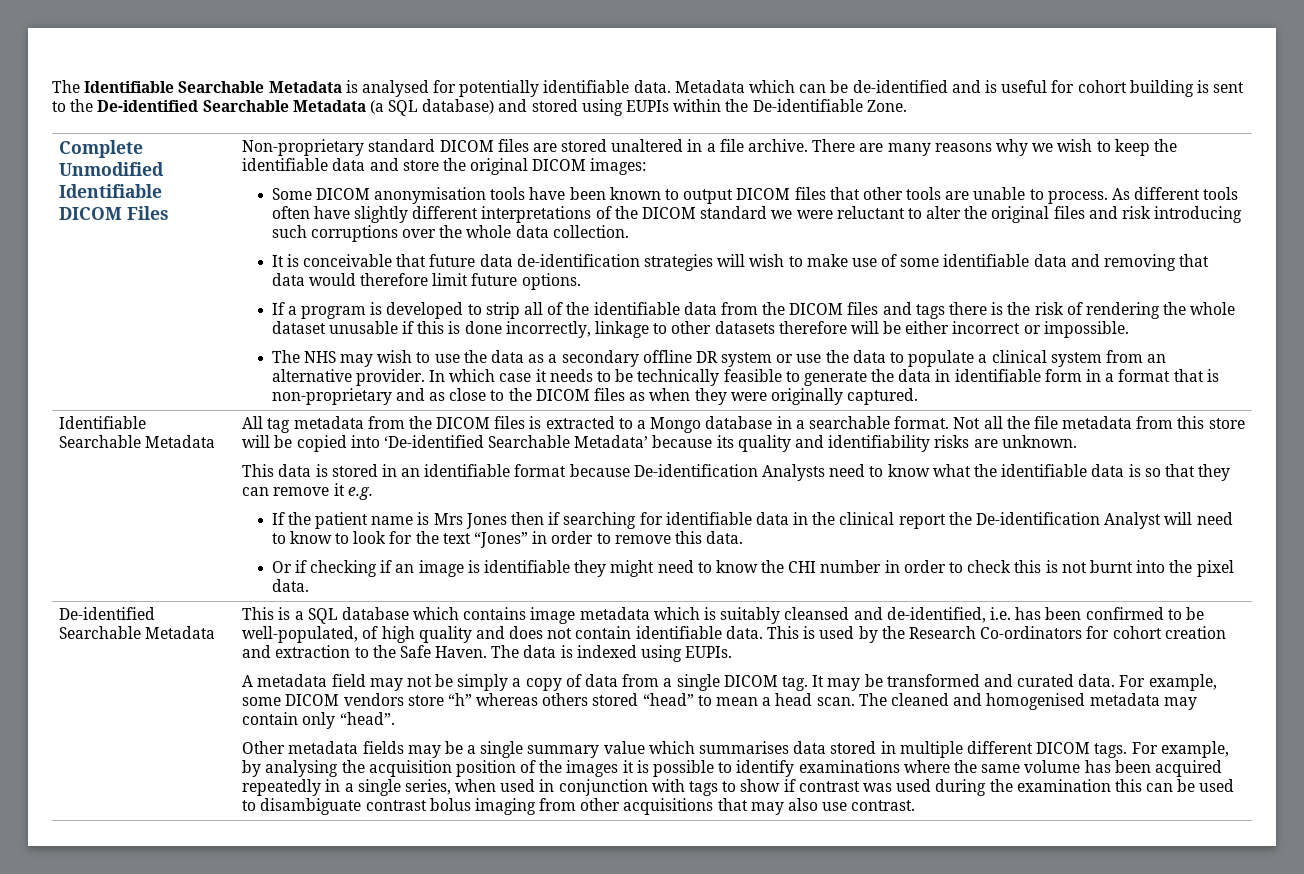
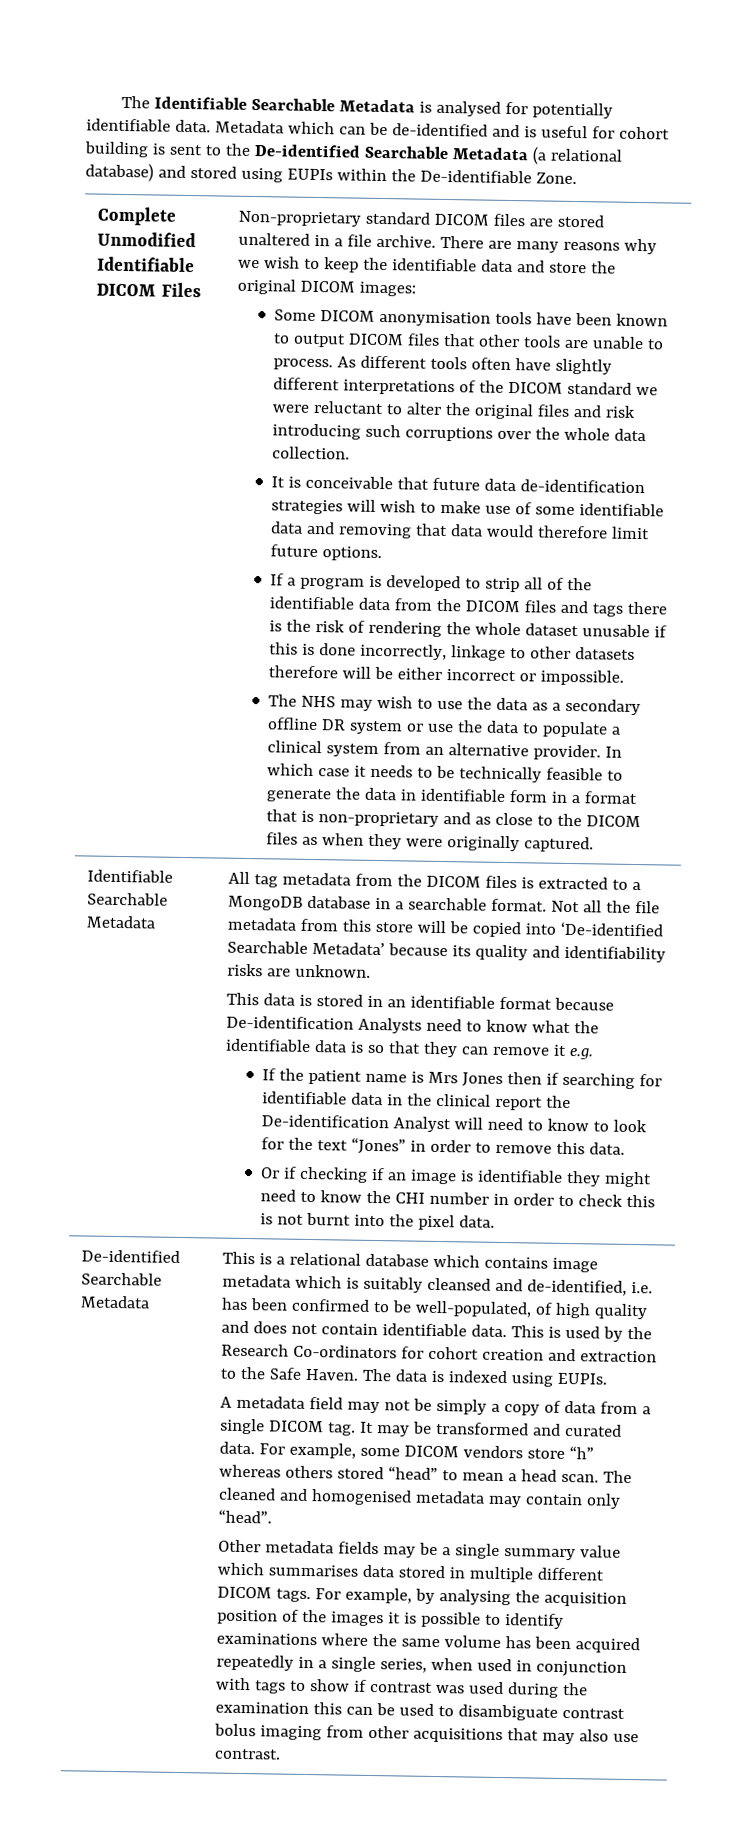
[388,100,419,116] SQL -> [549,148,622,162] relational
[650,417,702,433] Mongo -> [228,895,304,911] MongoDB
[307,608,338,624] SQL -> [289,1252,362,1266] relational

